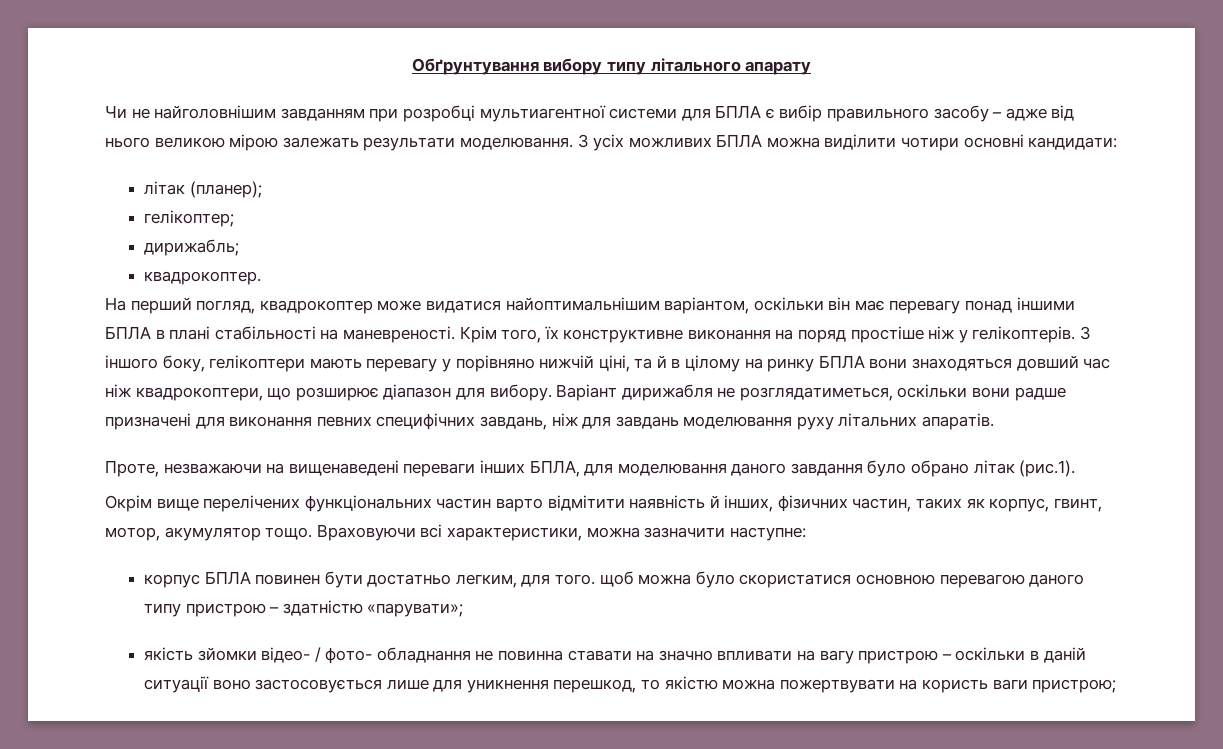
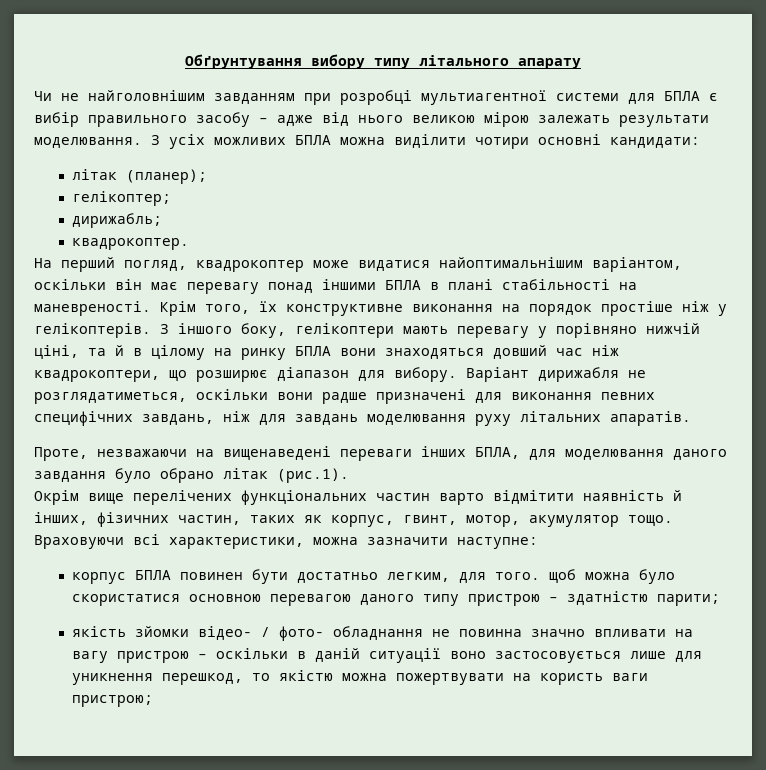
[798,329,847,343] поряд -> [529,304,592,316] порядок
[367,603,464,617] «парувати»; -> [656,594,720,606] парити;
[567,650,655,661] ставати на -> (522, 633) none

